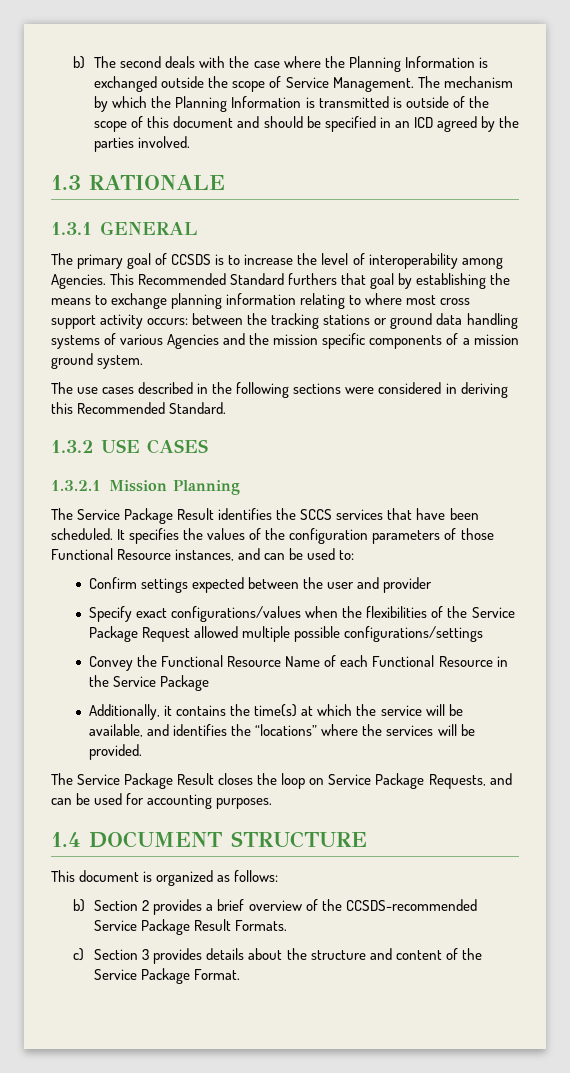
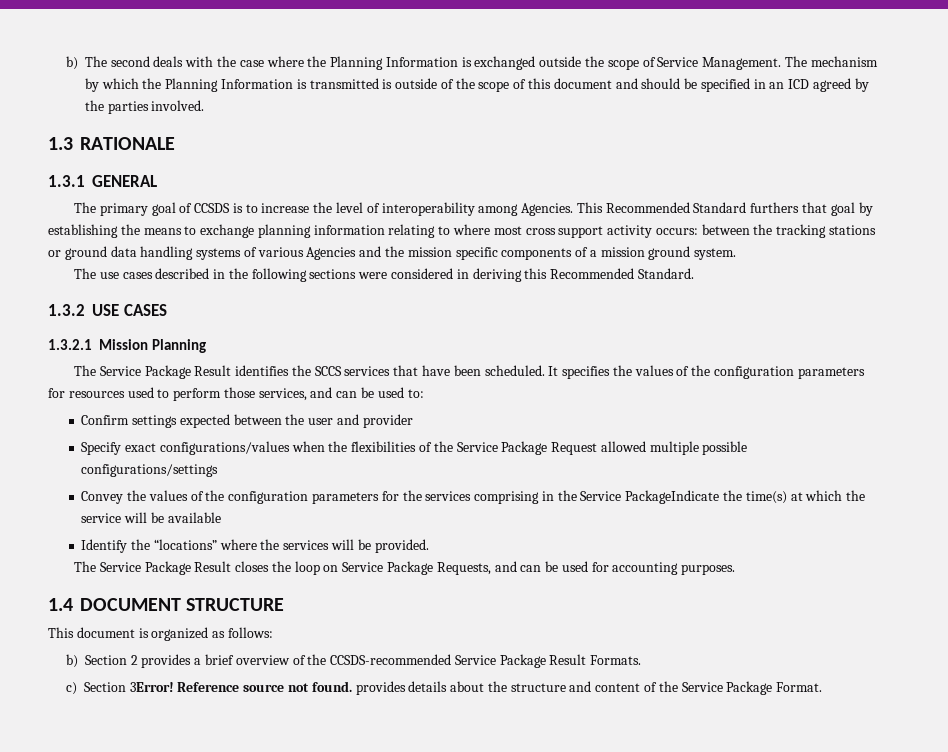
[444,528,494,540] [51,548,235,561] of those Functional Resource instances, -> [48,387,307,401] for resources used to perform those services,
[161,655,508,667] [89,675,210,691] [89,704,227,720] Functional Resource Name of each Functional Resource in the Service Package // Additionally, it contains -> [148,490,720,504] values of the configuration parameters for the services comprising in the Service PackageIndicate
[89,724,228,737] available, and identifies -> [167,512,221,523] [81,539,128,553] available // Identify
[142,949,150,960] 3 -> [129,681,352,692] 3Error! Reference source not found.

